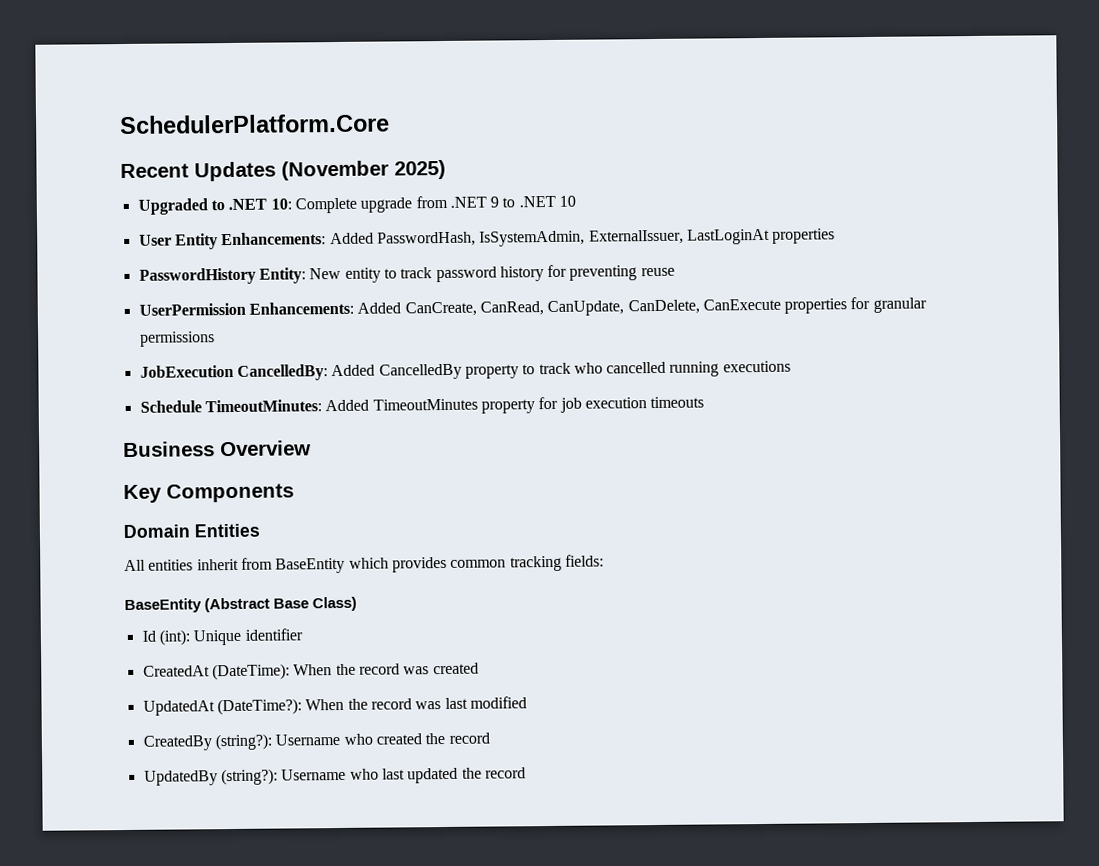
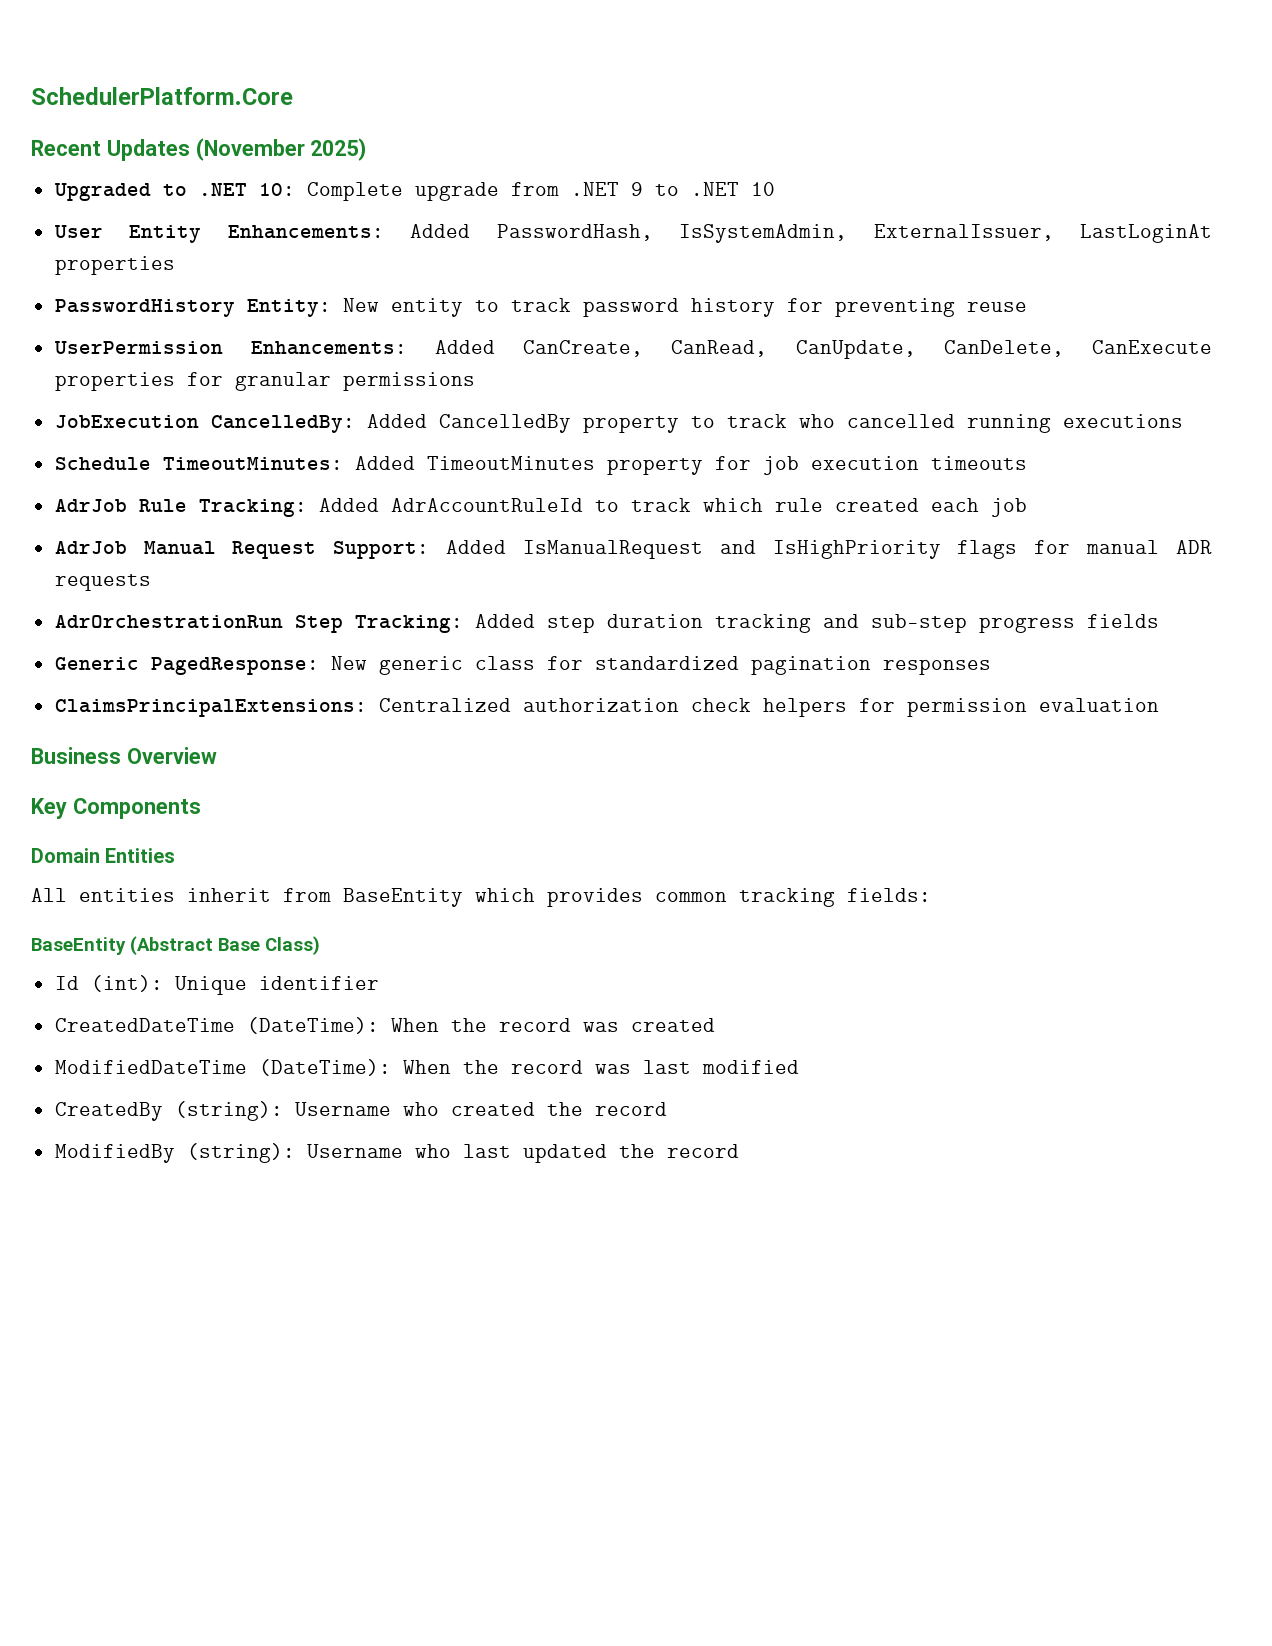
(705, 402) none -> [54,498,1027,517] [54,540,1212,559] [54,574,151,591] [54,614,1159,633] [54,656,991,675] [54,698,1159,717] // AdrJob Rule Tracking: Added AdrAccountRuleId to track which rule created each job // AdrJob Manual Request Support: Added IsManualRequest and IsHighPriority flags for manual ADR requests // AdrOrchestrationRun Step Tracking: Added step duration tracking and sub-step progress fields // Generic PagedResponse: New generic class for standardized pagination responses // ClaimsPrincipalExtensions: Centralized authorization check helpers for permission evaluation
[142,665,210,677] CreatedAt -> [54,1018,235,1032] CreatedDateTime
[142,698,302,716] UpdatedAt (DateTime?): -> [54,1059,391,1076] ModifiedDateTime (DateTime):
[214,733,272,751] (string?): -> [174,1101,283,1121] (string):
[143,768,278,786] UpdatedBy (string?): -> [54,1143,295,1163] ModifiedBy (string):

